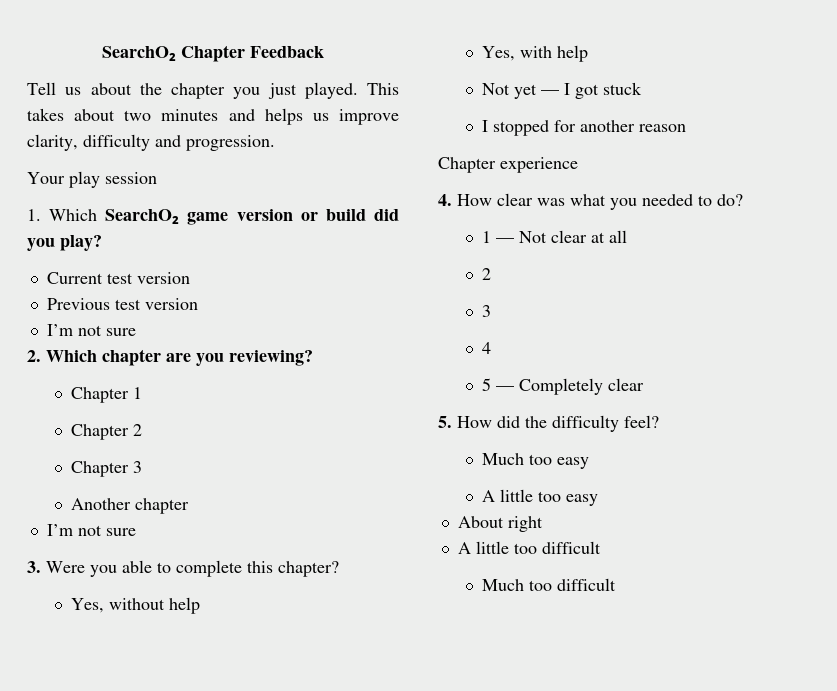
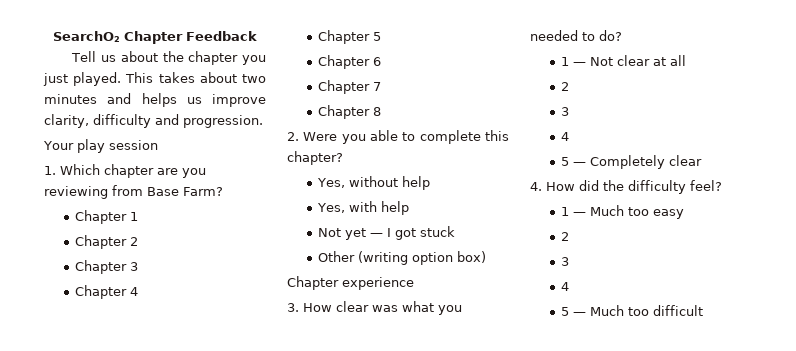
[105,209,400,225] [27,235,102,251] [46,272,190,284] [46,298,198,310] [46,324,136,336] [27,349,313,366] SearchO₂ game version or build did you play? // Current test version // Previous test version // I’m not sure // 2. Which chapter are you reviewing? -> [104,164,206,178] [44,185,223,199] chapter are you reviewing from Base Farm?
[71,498,190,514] [46,524,136,536] [27,561,41,573] Another chapter // I’m not sure // 3. -> [74,285,138,299] [317,30,381,44] [317,55,381,69] [317,80,381,94] [317,105,381,119] [287,132,299,141] Chapter 4 // Chapter 5 // Chapter 6 // Chapter 7 // Chapter 8 // 2.
[482,120,687,136] I stopped for another reason -> [317,251,486,265] Other (writing option box)
[438,194,452,206] 4. -> [287,303,299,312] 3.
[438,416,452,428] 5. -> [530,182,542,191] 4.
(659, 421) none -> [560,207,586,216] 1 —
[482,489,599,506] [457,516,543,532] [457,541,601,554] A little too easy // About right // A little too difficult // -> [560,232,569,241] [560,257,569,266] [560,282,569,291] [560,307,586,316] 2 // 3 // 4 // 5 —

